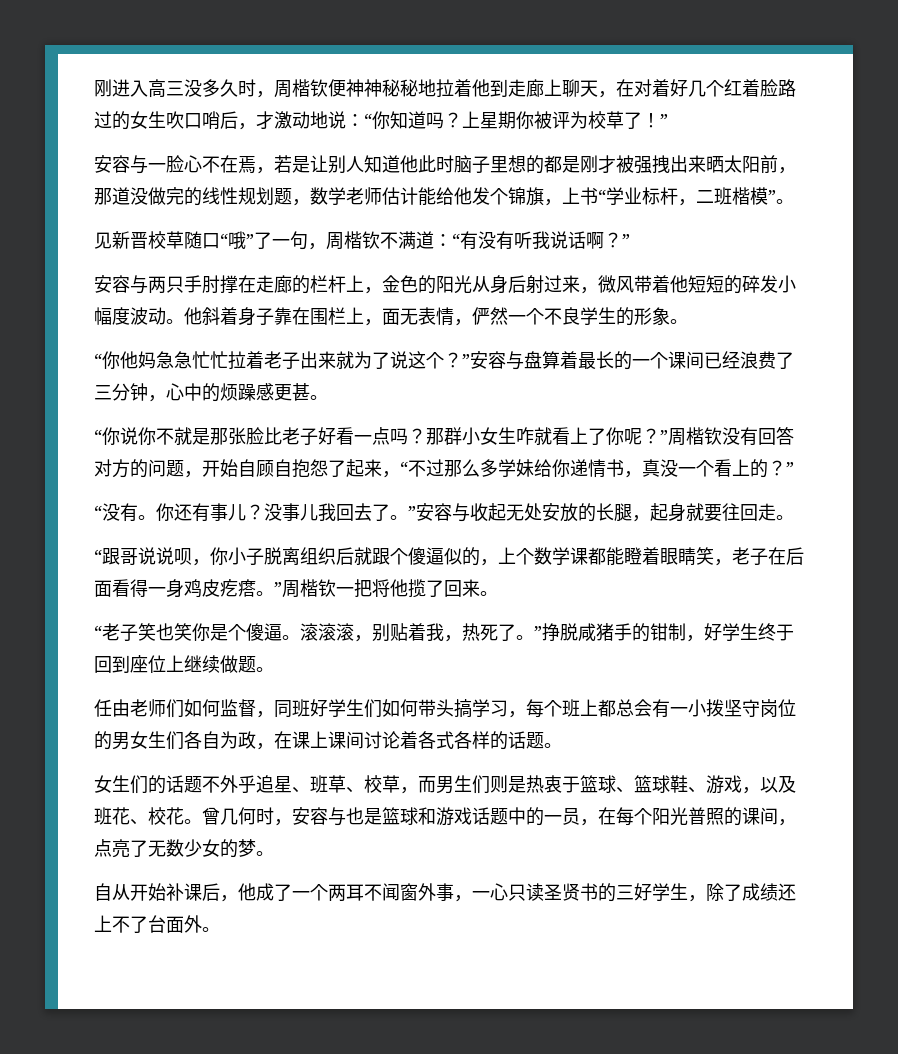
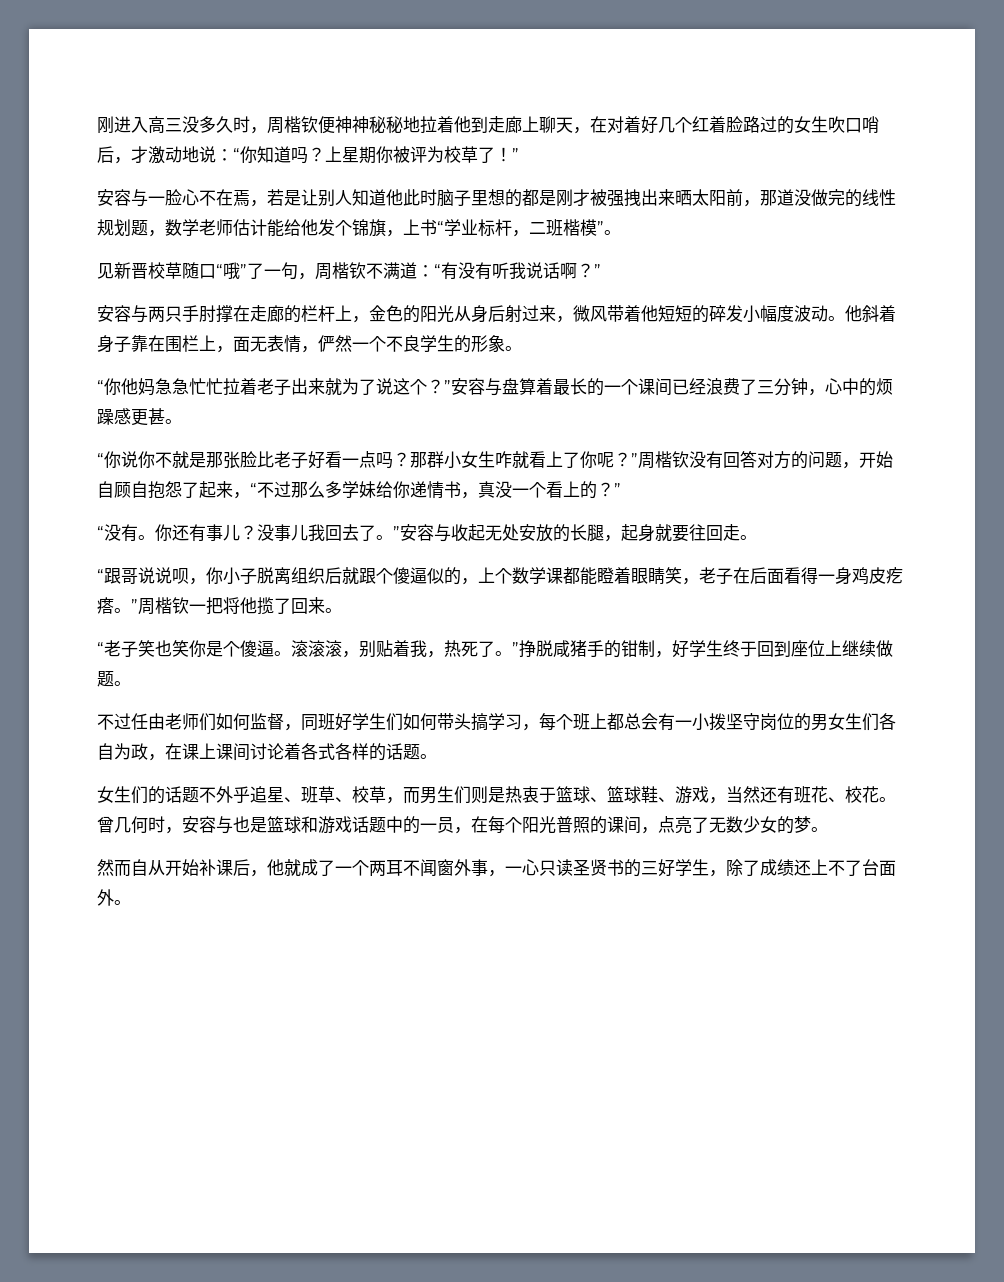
(274, 669) none -> [97,713,131,730] 不过
[760,775,796,793] 以及 -> [726,786,794,804] 当然还有
(274, 853) none -> [97,859,131,877] 然而
(256, 892) none -> [284,859,301,876] 就

